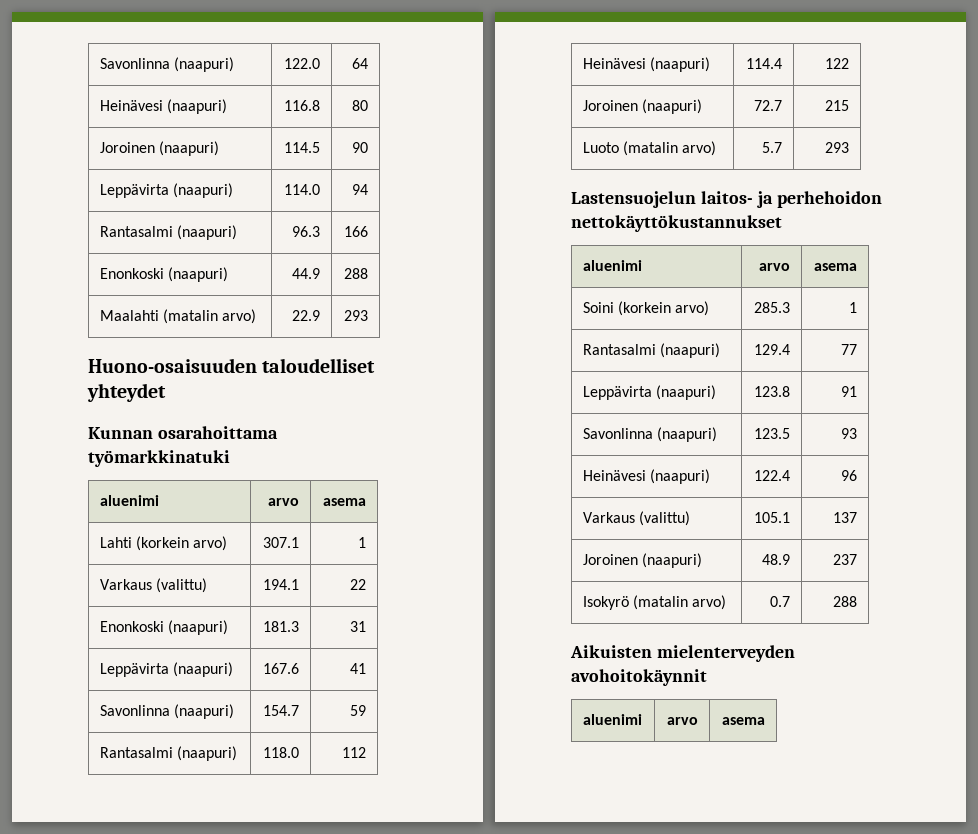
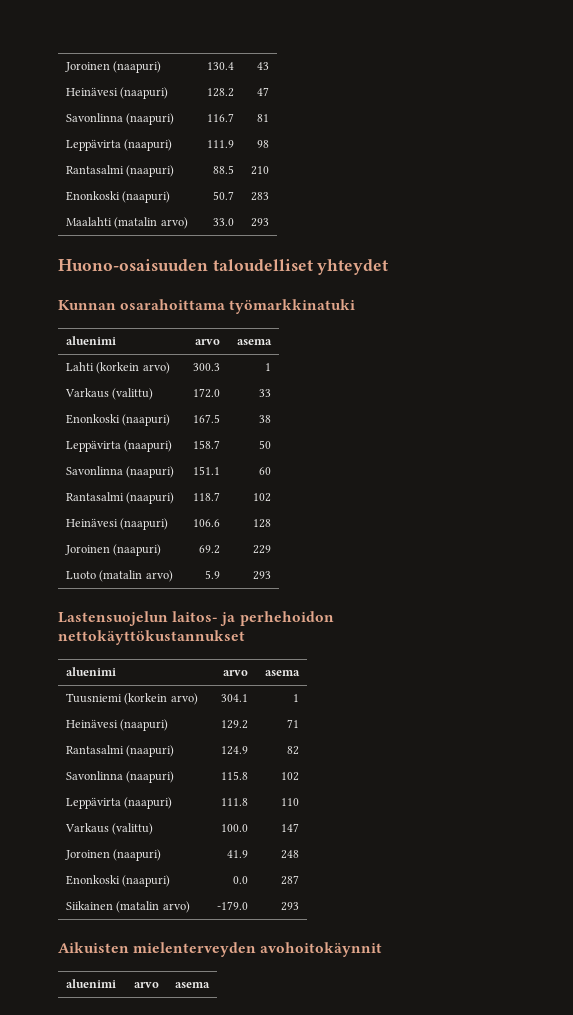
[99,57,234,72] [284,58,321,69] [352,58,369,69] [99,99,227,114] [284,100,321,111] [352,100,369,111] [99,141,219,156] [284,142,321,153] [352,142,369,153] [99,183,233,198] [284,184,321,195] [352,184,369,195] [99,225,237,240] [292,226,321,237] [344,226,369,237] [99,267,228,282] [292,268,321,279] [344,268,369,279] Savonlinna (naapuri) | 122.0 | 64 // Heinävesi (naapuri) | 116.8 | 80 // Joroinen (naapuri) | 114.5 | 90 // Leppävirta (naapuri) | 114.0 | 94 // Rantasalmi (naapuri) | 96.3 | 166 // Enonkoski (naapuri) | 44.9 | 288 -> [64,61,162,73] [207,62,235,70] [257,62,270,70] [65,87,169,99] [207,88,235,97] [257,87,270,96] [65,113,175,125] [207,113,235,122] [257,114,270,122] [65,139,173,151] [207,140,235,148] [257,140,270,148] [65,165,175,177] [213,165,235,174] [251,166,270,175] [65,191,171,203] [213,191,235,200] [251,192,270,201] Joroinen (naapuri) | 130.4 | 43 // Heinävesi (naapuri) | 128.2 | 47 // Savonlinna (naapuri) | 116.7 | 81 // Leppävirta (naapuri) | 111.9 | 98 // Rantasalmi (naapuri) | 88.5 | 210 // Enonkoski (naapuri) | 50.7 | 283
[292,310,321,321] 22.9 -> [213,218,235,226] 33.0
[263,537,300,548] 307.1 -> [193,363,221,371] 300.3
[263,579,300,590] [350,579,367,590] [99,620,228,635] [263,621,300,632] [350,621,367,632] [99,662,233,677] [263,663,300,674] [350,663,367,674] [99,704,234,719] [263,705,300,716] [350,705,367,716] [99,746,237,761] [263,747,300,758] [342,747,367,758] [582,57,710,72] [746,58,783,69] [825,58,850,69] [582,99,702,114] [754,100,783,111] [825,100,850,111] 194.1 | 22 // Enonkoski (naapuri) | 181.3 | 31 // Leppävirta (naapuri) | 167.6 | 41 // Savonlinna (naapuri) | 154.7 | 59 // Rantasalmi (naapuri) | 118.0 | 112 // Heinävesi (naapuri) | 114.4 | 122 // Joroinen (naapuri) | 72.7 | 215 -> [193,388,221,398] [259,389,272,397] [65,414,171,426] [193,414,221,423] [259,415,272,423] [65,440,173,452] [193,440,221,449] [259,440,272,449] [65,466,175,478] [193,466,221,475] [259,467,272,475] [65,492,175,504] [193,492,221,501] [253,493,272,502] [65,518,169,530] [193,519,221,527] [253,519,272,528] [64,544,162,556] [199,545,221,554] [253,545,272,554] 172.0 | 33 // Enonkoski (naapuri) | 167.5 | 38 // Leppävirta (naapuri) | 158.7 | 50 // Savonlinna (naapuri) | 151.1 | 60 // Rantasalmi (naapuri) | 118.7 | 102 // Heinävesi (naapuri) | 106.6 | 128 // Joroinen (naapuri) | 69.2 | 229
[762,142,783,153] 5.7 -> [205,570,221,579] 5.9
[582,301,710,316] [754,302,791,313] [849,302,858,313] [582,343,720,358] [754,344,791,355] [841,344,858,355] [582,385,716,400] [754,386,791,397] [841,386,858,397] [582,427,717,442] [754,428,791,439] [841,428,858,439] [582,469,710,484] [754,470,791,481] [841,470,858,481] [582,511,690,526] [754,512,791,523] [833,512,858,523] [582,553,702,568] [762,554,791,565] [833,554,858,565] [582,595,727,610] [770,596,791,607] [833,596,858,607] Soini (korkein arvo) | 285.3 | 1 // Rantasalmi (naapuri) | 129.4 | 77 // Leppävirta (naapuri) | 123.8 | 91 // Savonlinna (naapuri) | 123.5 | 93 // Heinävesi (naapuri) | 122.4 | 96 // Varkaus (valittu) | 105.1 | 137 // Joroinen (naapuri) | 48.9 | 237 // Isokyrö (matalin arvo) | 0.7 | 288 -> [65,693,198,705] [221,694,249,702] [293,694,300,702] [65,719,169,731] [221,720,249,729] [287,719,300,728] [65,745,175,757] [221,746,249,755] [287,746,300,755] [65,771,175,783] [221,771,249,780] [281,772,300,781] [65,797,173,809] [221,798,249,806] [281,798,300,806] [64,823,154,835] [221,824,249,832] [281,823,300,832] [64,849,162,861] [227,850,249,858] [281,850,300,859] [65,875,171,887] [233,876,249,884] [281,875,300,885] [65,901,190,913] [217,901,249,910] [281,902,300,911] Tuusniemi (korkein arvo) | 304.1 | 1 // Heinävesi (naapuri) | 129.2 | 71 // Rantasalmi (naapuri) | 124.9 | 82 // Savonlinna (naapuri) | 115.8 | 102 // Leppävirta (naapuri) | 111.8 | 110 // Varkaus (valittu) | 100.0 | 147 // Joroinen (naapuri) | 41.9 | 248 // Enonkoski (naapuri) | 0.0 | 287 // Siikainen (matalin arvo) | -179.0 | 293

